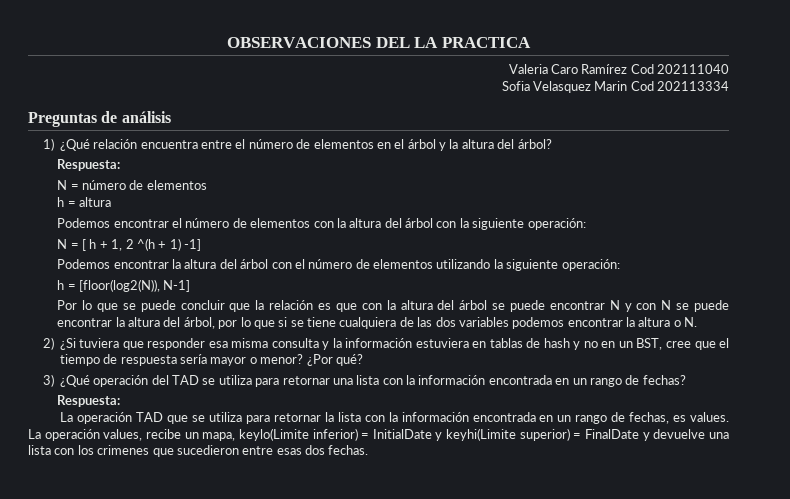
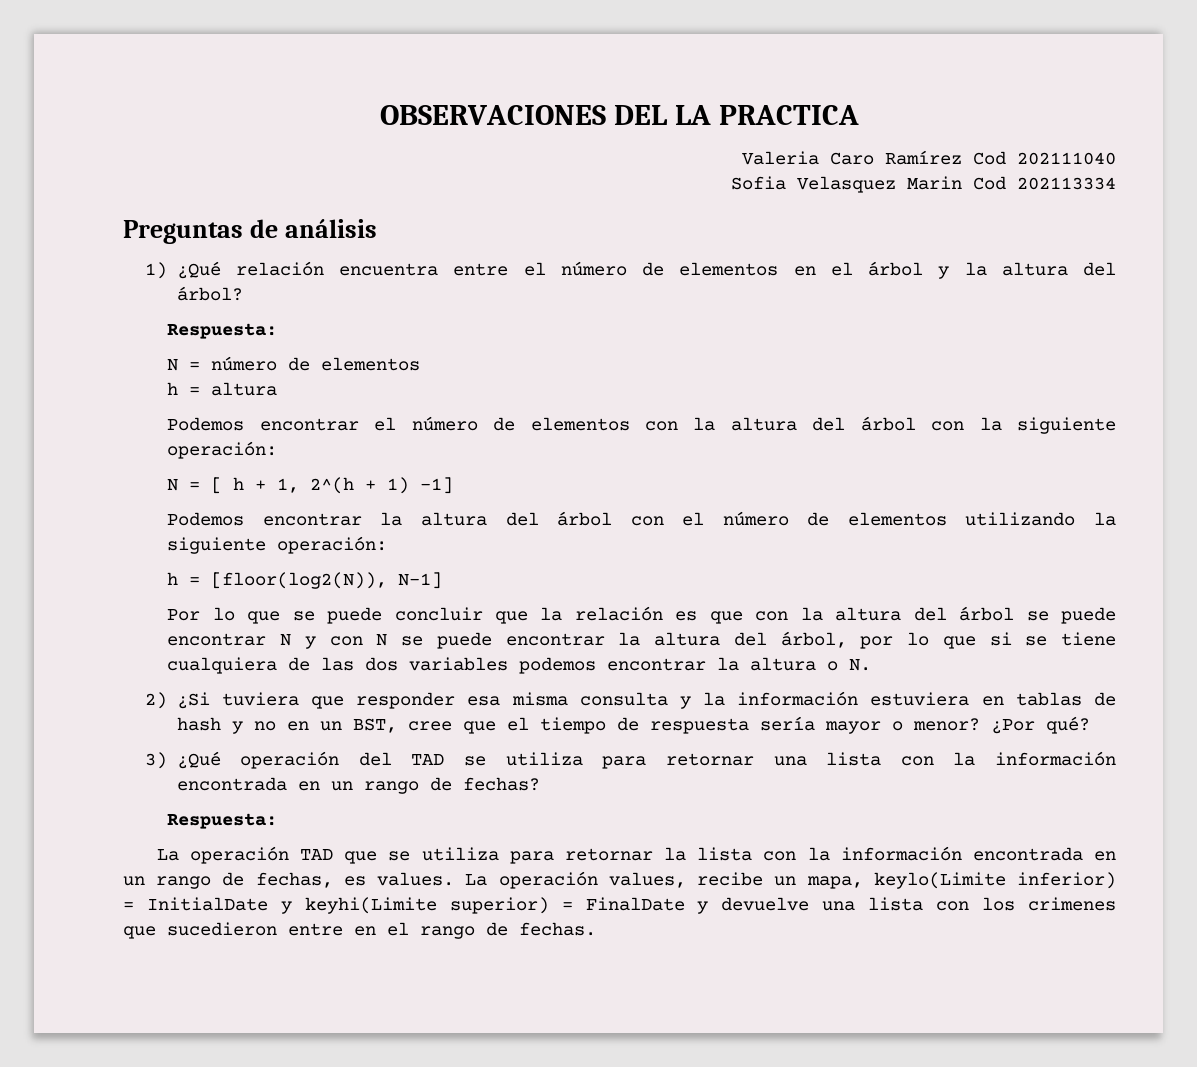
[125,238,155,251] 2 ^(h -> [310,477,355,494] 2^(h
[276,445,325,455] esas dos -> [354,922,508,939] en el rango de

